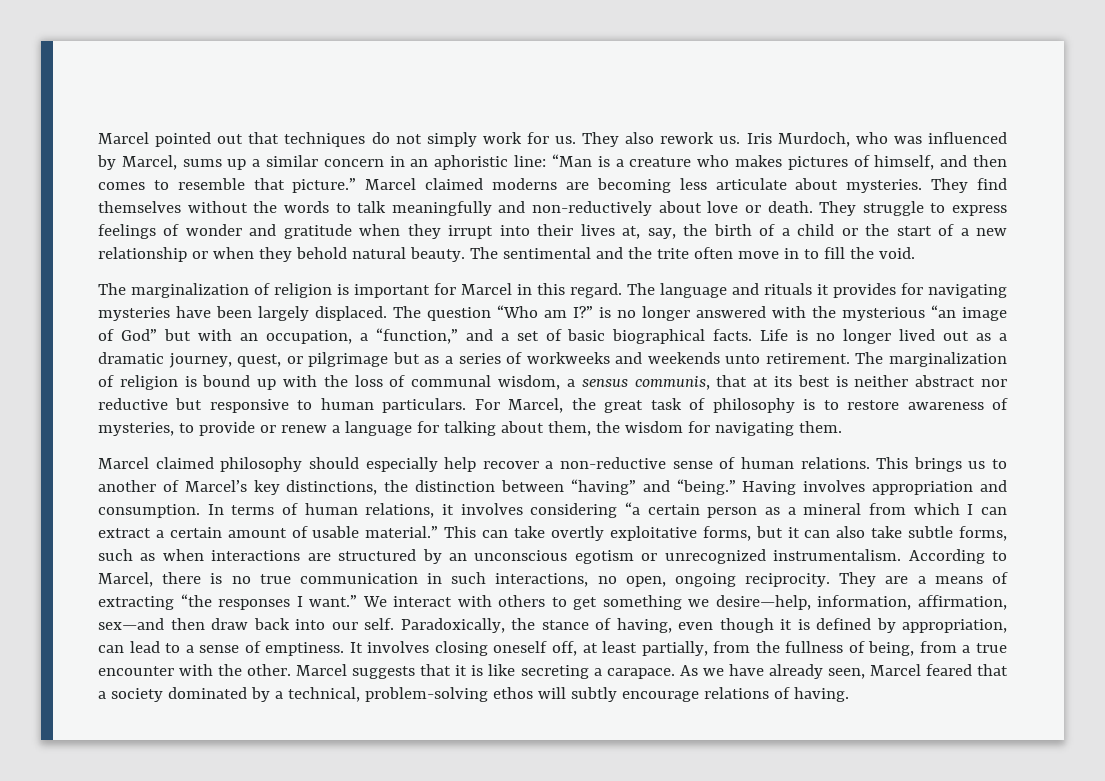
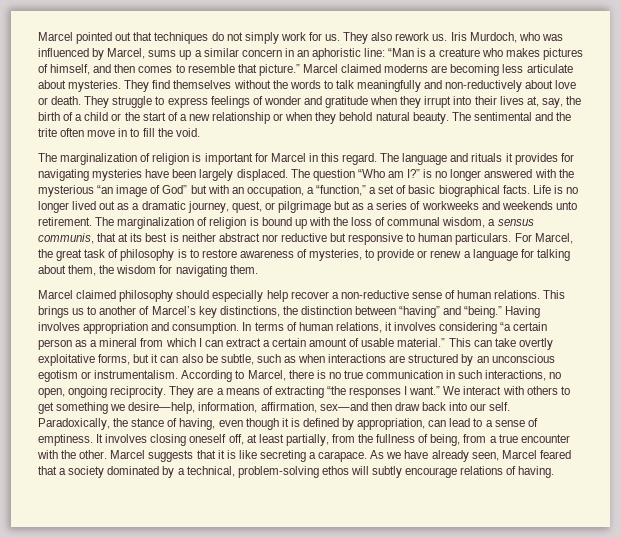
[465,329,493,341] and -> (367, 190) none
[871,526,1008,541] take subtle forms, -> [205,354,254,365] be subtle,
[664,549,766,564] unrecognized -> (92, 375) none

